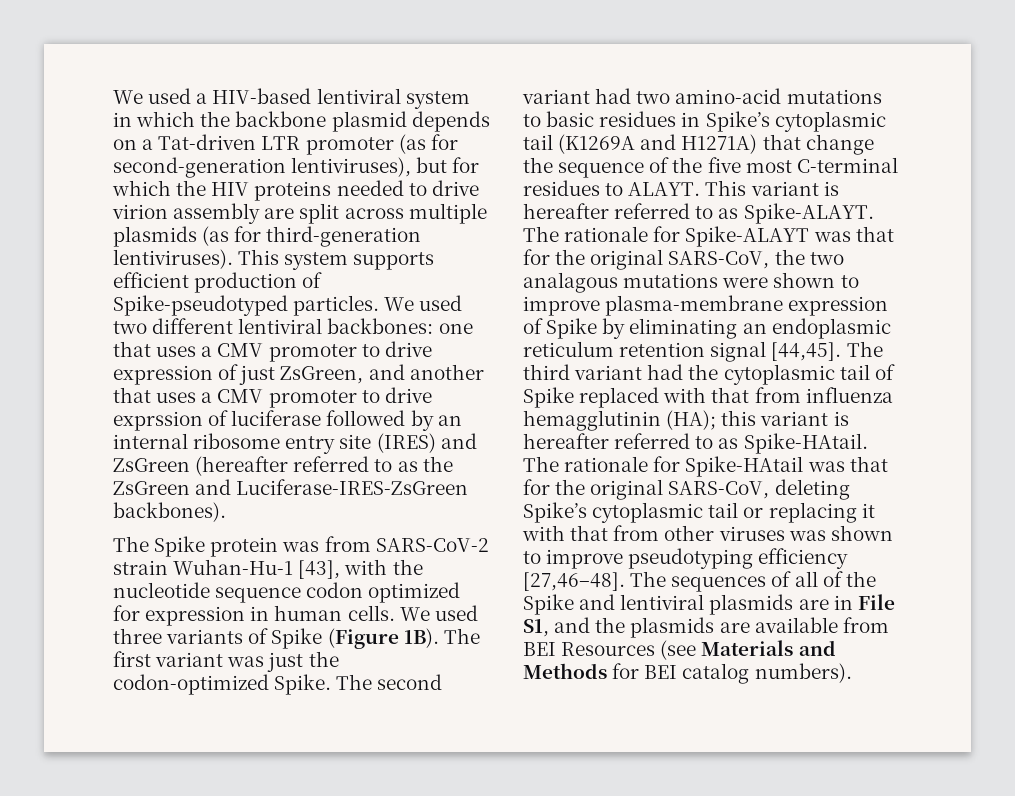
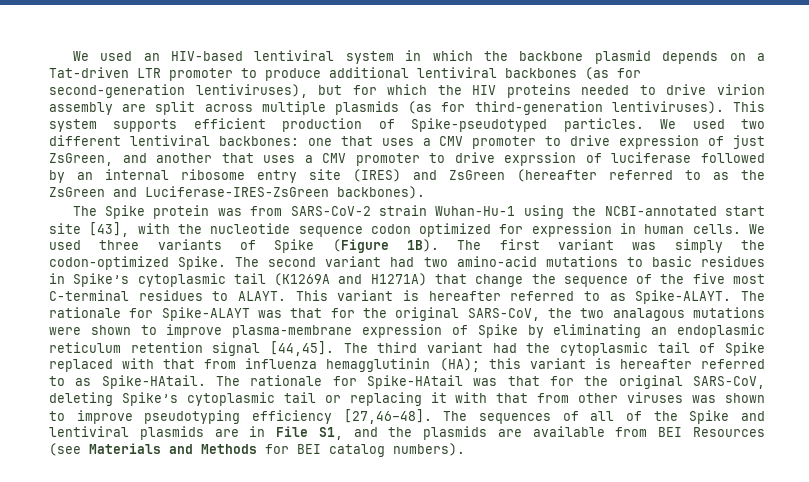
[113,88,208,104] We used a -> [72,51,160,61] We used an
(394, 146) none -> [241,67,577,81] to produce additional lentiviral backbones
(294, 567) none -> [523,205,765,219] [49,223,81,234] using the NCBI-annotated start site
[267,652,304,672] just -> [674,239,723,253] simply

